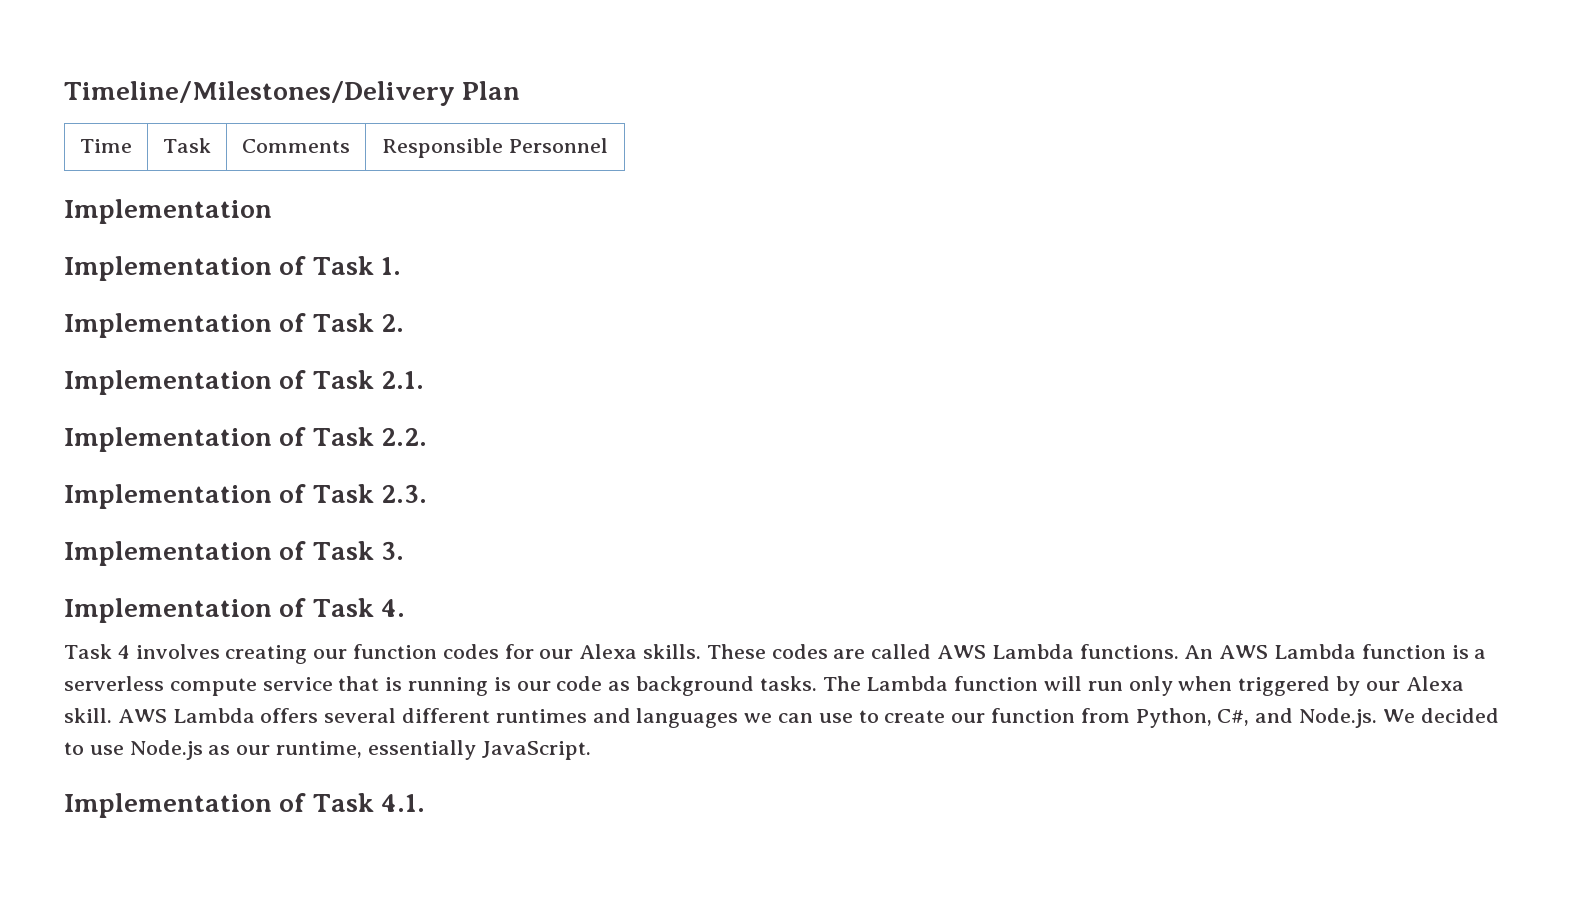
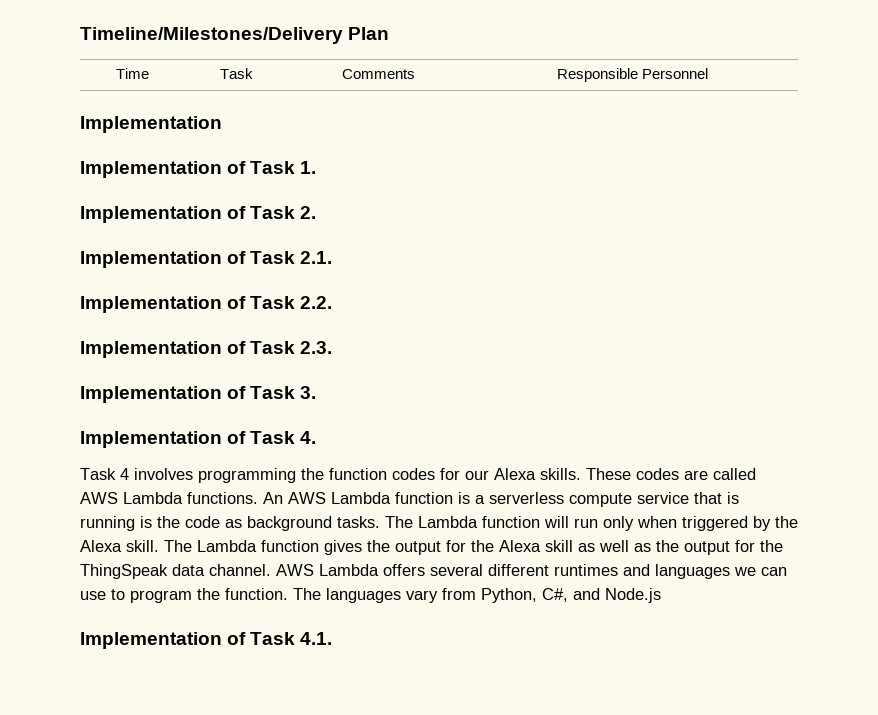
[225,645,348,664] creating our -> [198,468,324,483] programming the
[516,681,551,691] our -> [157,516,180,528] the
[1365,681,1400,691] our -> [775,516,798,528] the
(112, 715) none -> [164,540,783,555] [80,564,271,579] The Lambda function gives the output for the Alexa skill as well as the output for the ThingSpeak data channel.
[884,708,1499,728] [64,740,591,760] create our function from Python, C#, and Node.js. We decided to use Node.js as our runtime, essentially JavaScript. -> [130,588,661,603] program the function. The languages vary from Python, C#, and Node.js

